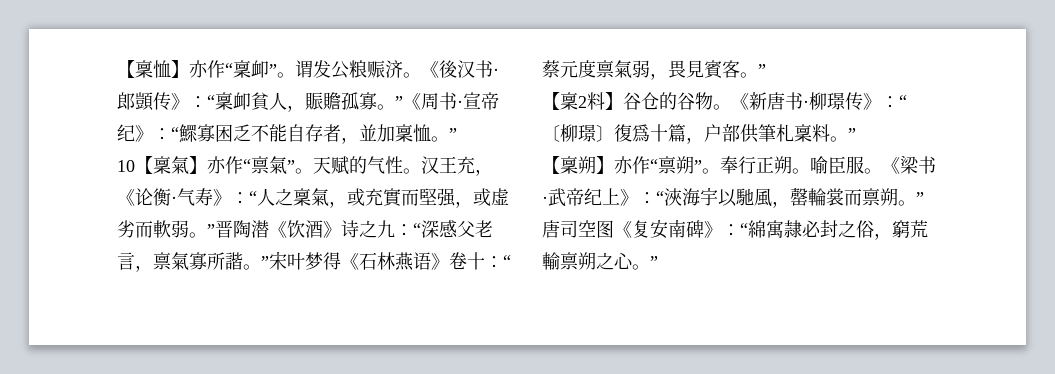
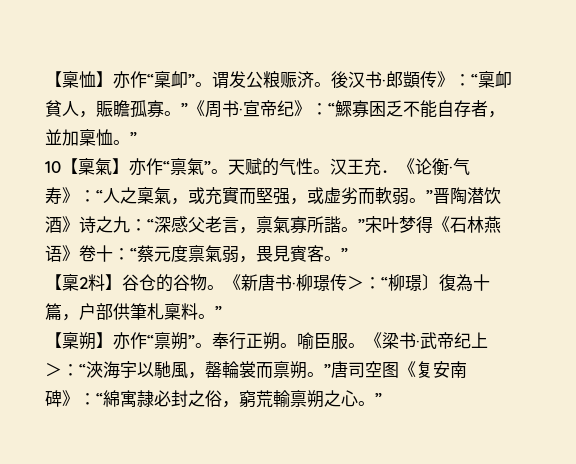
[421,61,439,78] 《 -> (331, 84) none
[323,92,341,110] 贍 -> [113,100,130,117] 瞻
[475,169,493,176] ， -> [381,170,398,173] ．
[269,221,287,238] 《 -> (484, 195) none
[863,93,907,110] [542,125,560,142] 》：“〔 -> [347,276,388,290] ＞：“
[632,124,650,142] 爲 -> [456,274,473,292] 為
[620,189,638,206] 》 -> [45,363,62,377] ＞

